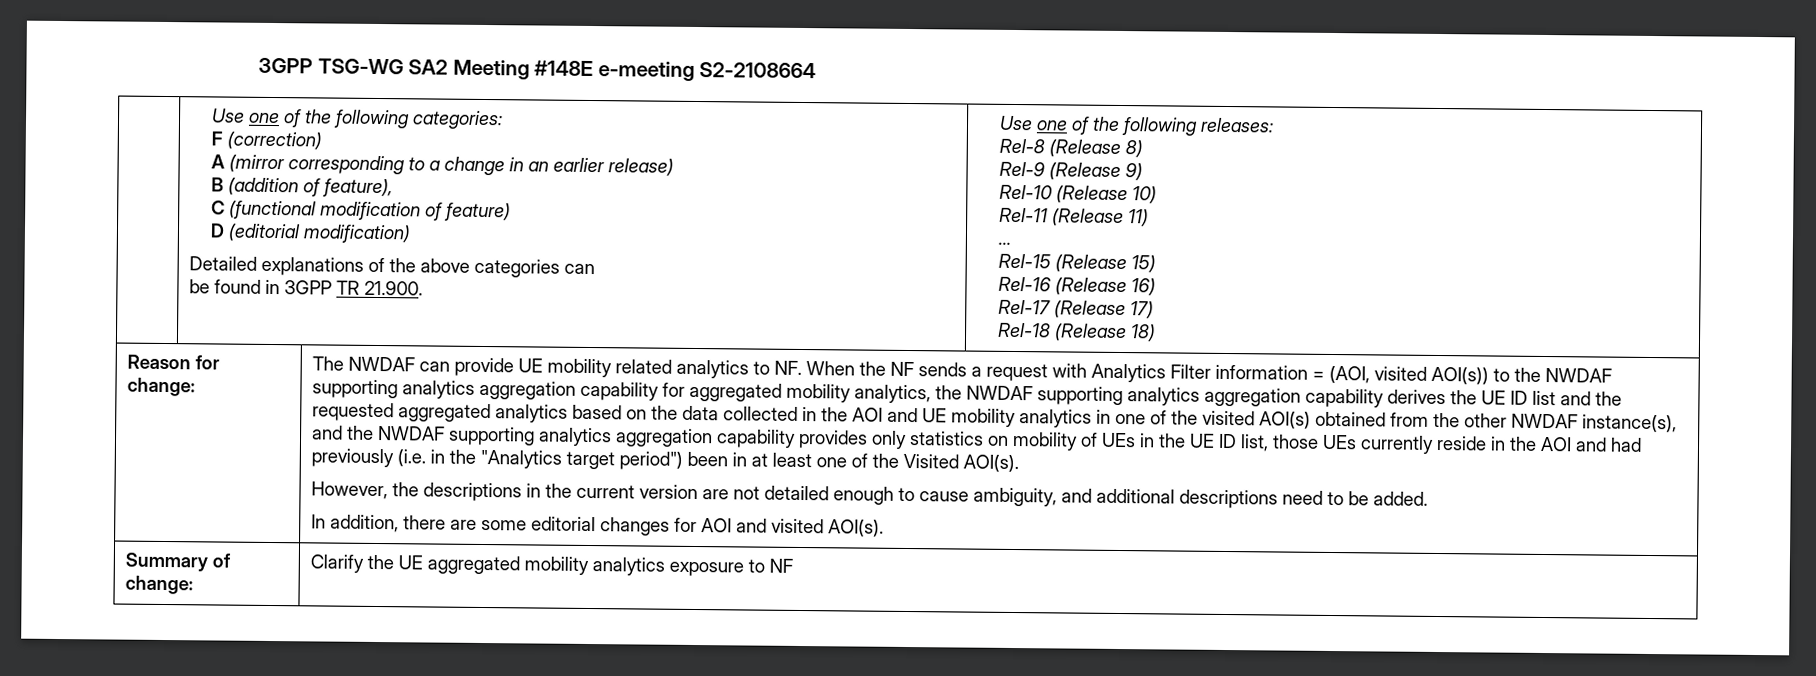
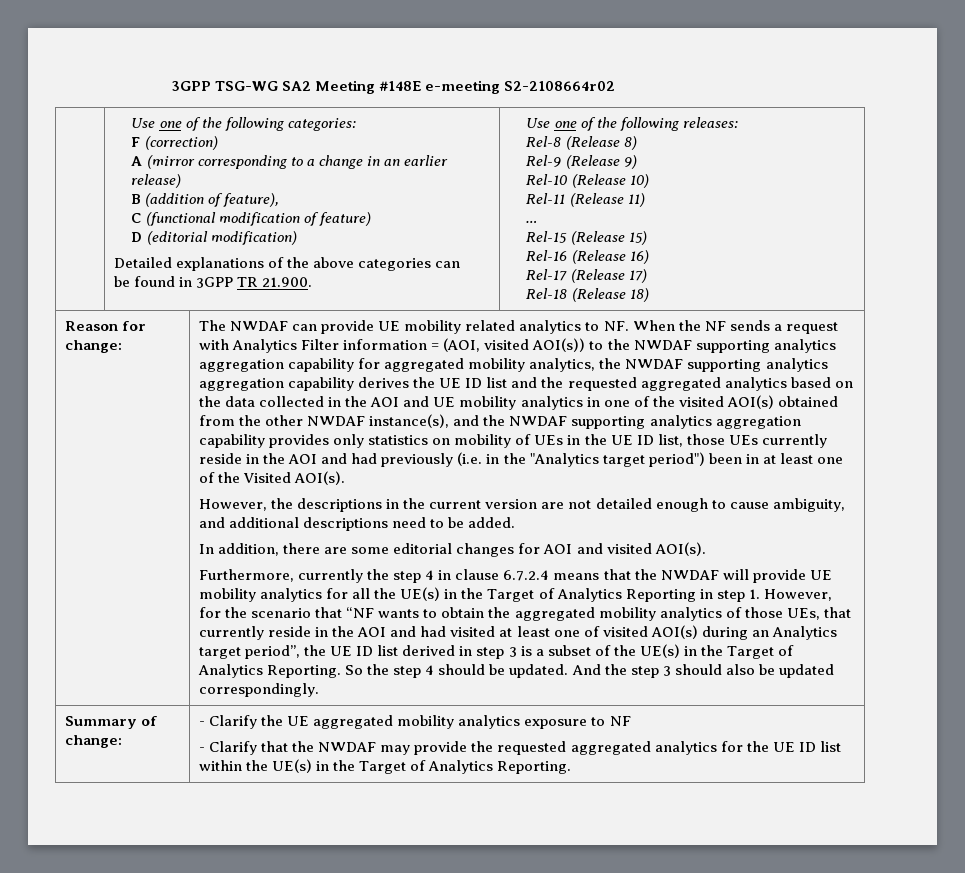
[699,62,817,79] S2-2108664 -> [504,81,616,91] S2-2108664r02
(884, 528) none -> [199,569,832,583] [199,587,832,602] [199,607,851,621] [199,625,837,640] [199,644,795,659] [198,664,834,678] [199,683,320,697] // Furthermore, currently the step 4 in clause 6.7.2.4 means that the NWDAF will provide UE mobility analytics for all the UE(s) in the Target of Analytics Reporting in step 1. However, for the scenario that “NF wants to obtain the aggregated mobility analytics of those UEs, that currently reside in the AOI and had visited at least one of visited AOI(s) during an Analytics target period”, the UE ID list derived in step 3 is a subset of the UE(s) in the Target of Analytics Reporting. So the step 4 should be updated. And the step 3 should also be updated correspondingly.
(193, 585) none -> [199,721,206,726] -
(793, 565) none -> [199,741,841,755] [199,759,572,774] // - Clarify that the NWDAF may provide the requested aggregated analytics for the UE ID list within the UE(s) in the Target of Analytics Reporting.

